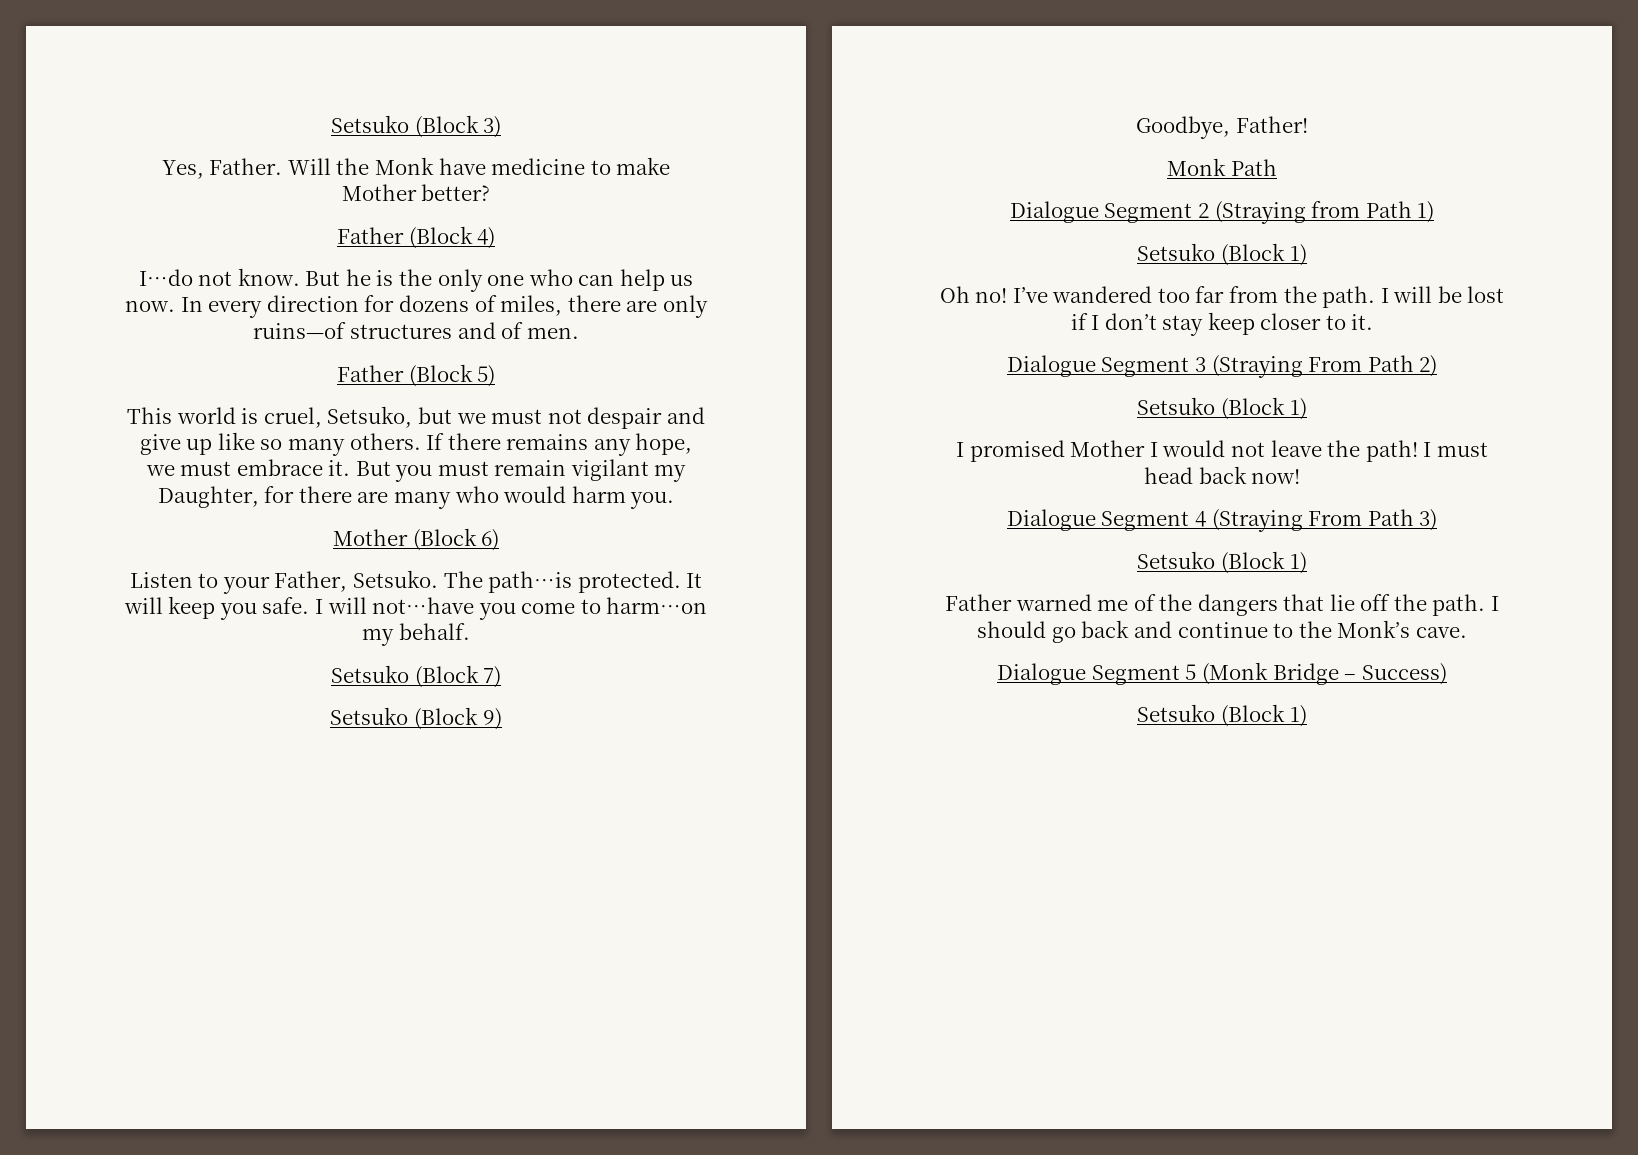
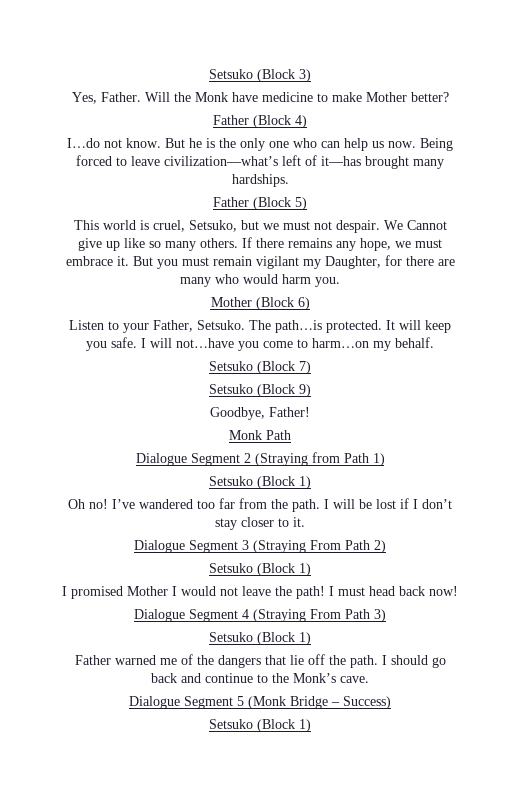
[180,295,708,318] [253,322,579,339] In every direction for dozens of miles, there are only ruins—of structures and of men. -> [420,138,453,151] [76,155,444,169] [231,174,289,187] Being forced to leave civilization—what’s left of it—has brought many hardships.
[587,407,705,429] despair and -> [335,220,447,233] despair. We Cannot
[1207,312,1255,335] keep -> (237, 524) none

